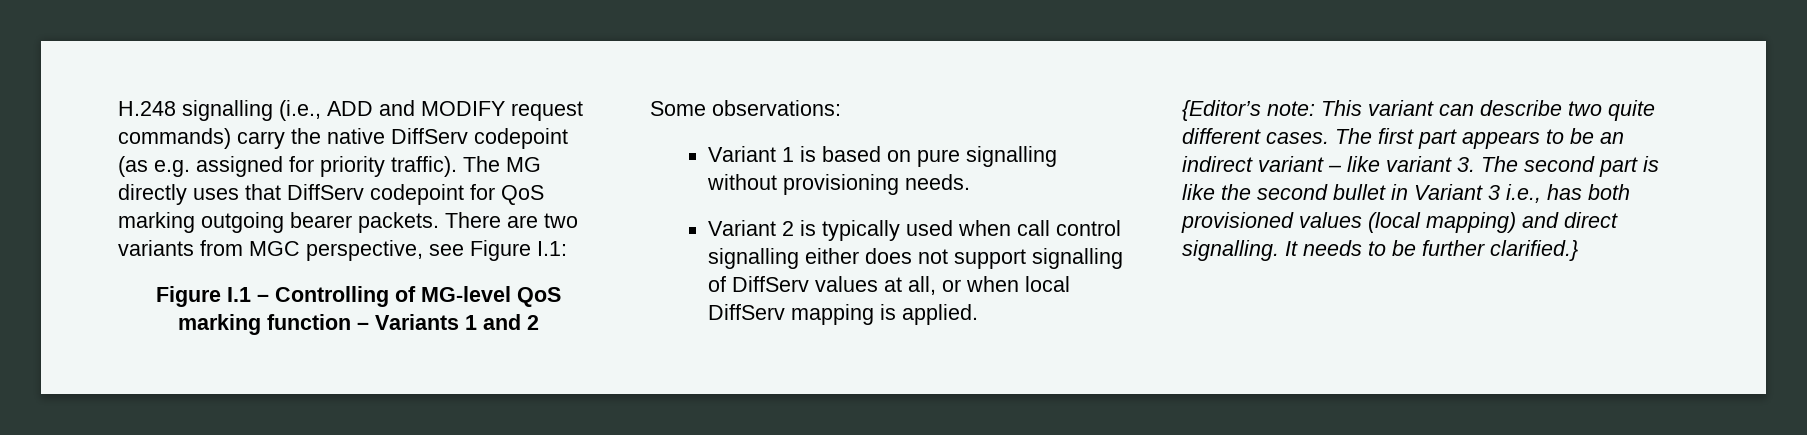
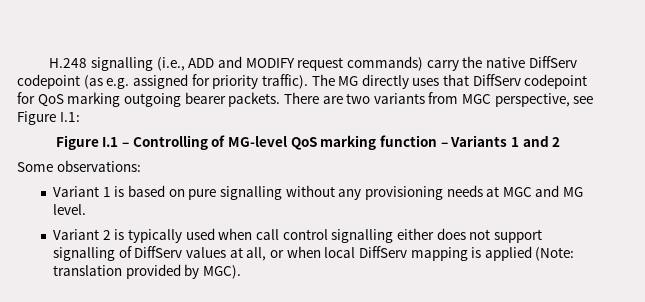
[783,174,971,195] provisioning needs. -> [338,185,584,200] [53,204,87,215] any provisioning needs at MGC and MG level.
[902,304,979,325] [1182,100,1655,121] [1182,128,1624,149] [1182,156,1659,177] [1182,184,1630,203] [1181,212,1618,233] [1182,240,1578,261] applied. // {Editor’s note: This variant can describe two quite different cases. The first part appears to be an indirect variant – like variant 3. The second part is like the second bullet in Variant 3 i.e., has both provisioned values (local mapping) and direct signalling. It needs to be further clarified.} -> [484,246,575,261] [53,264,242,279] applied (Note: translation provided by MGC).

